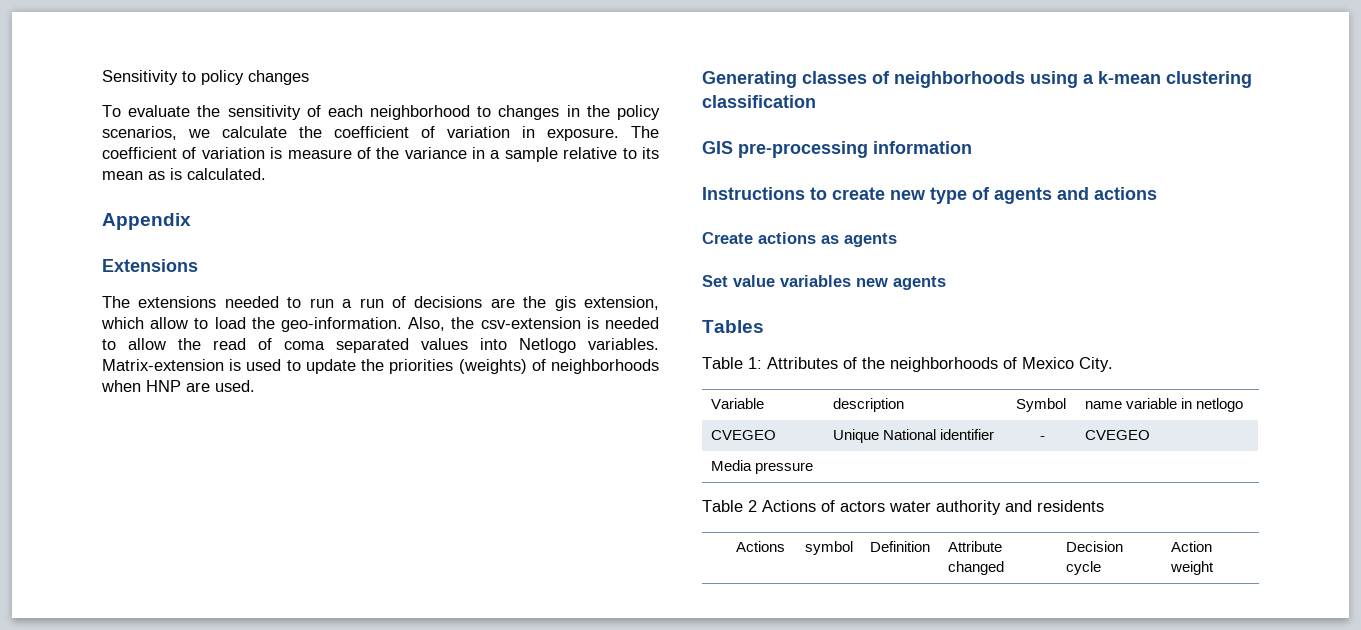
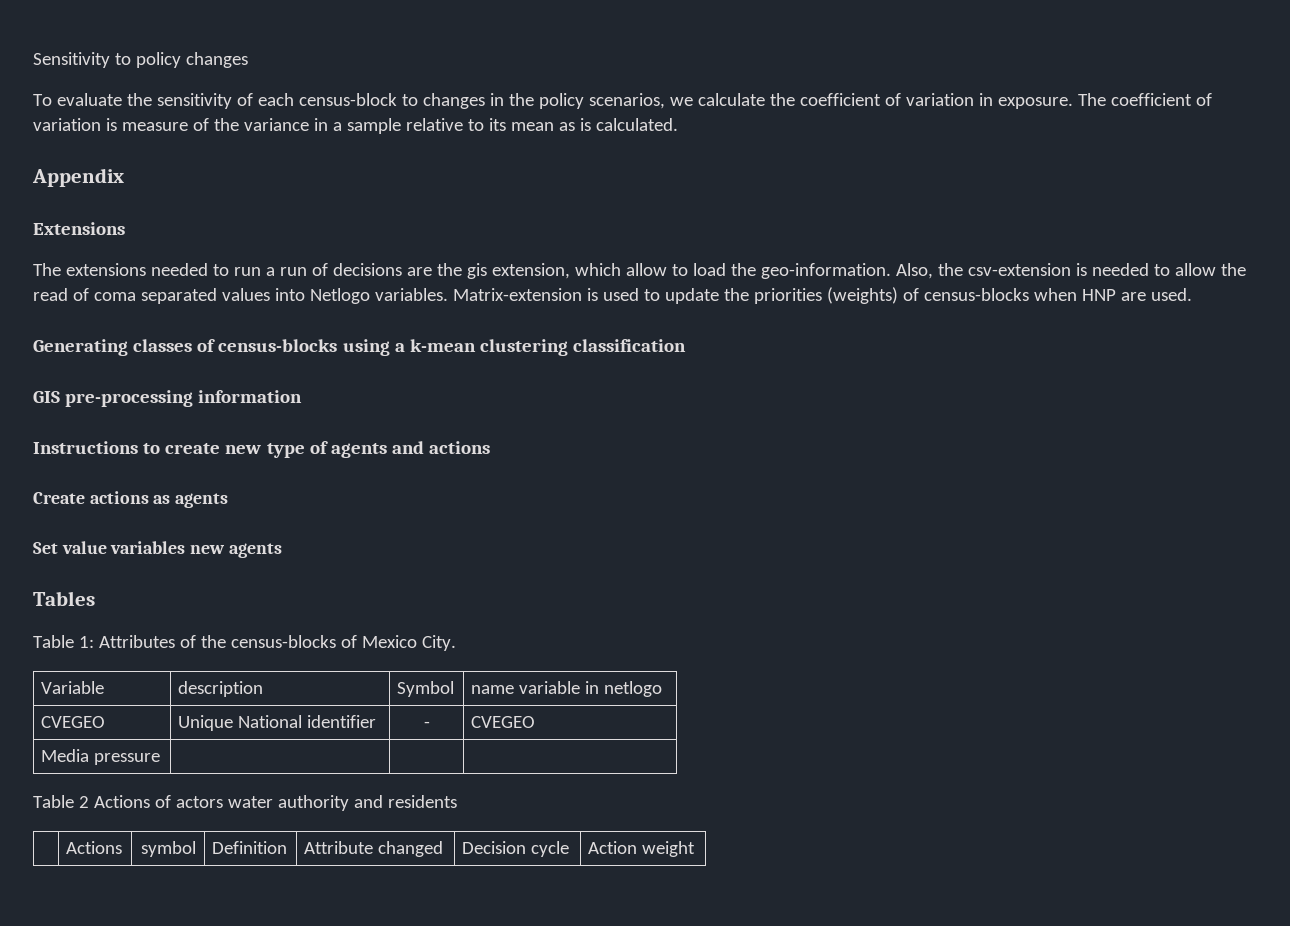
[370,105,471,120] neighborhood -> [298,93,397,106] census-block
[551,359,659,374] neighborhoods -> [923,288,1029,301] census-blocks
[894,71,1025,88] neighborhoods -> [218,339,338,352] census-blocks
[890,357,998,372] neighborhoods -> [230,635,336,648] census-blocks

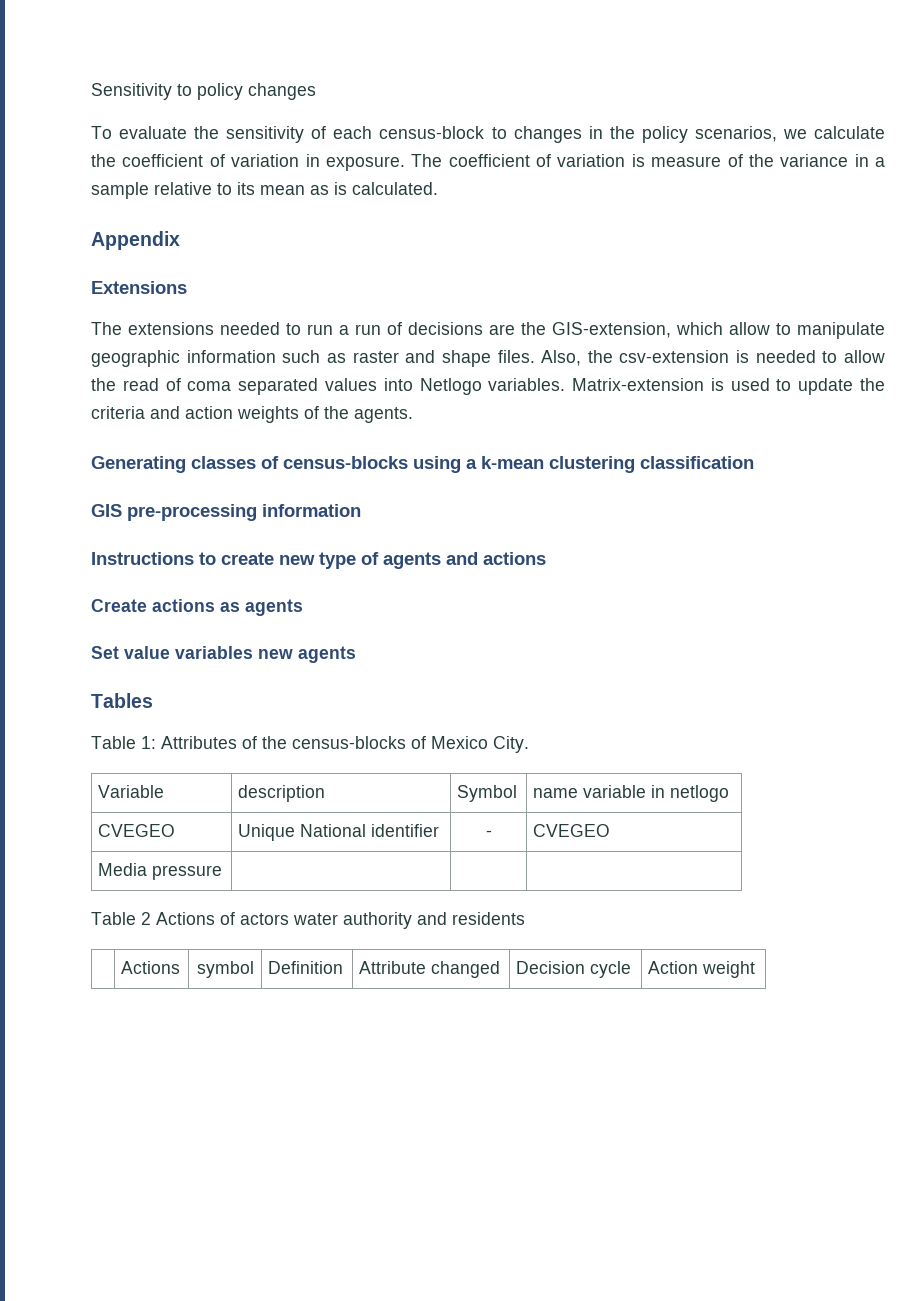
[466,263,570,279] gis extension, -> [552,322,671,338] GIS-extension,
[692,263,891,279] load the geo-information. -> [797,322,885,339] [91,350,535,367] manipulate geographic information such as raster and shape files.
[753,287,1192,304] priorities (weights) of census-blocks when HNP are used. -> [91,406,413,423] criteria and action weights of the agents.

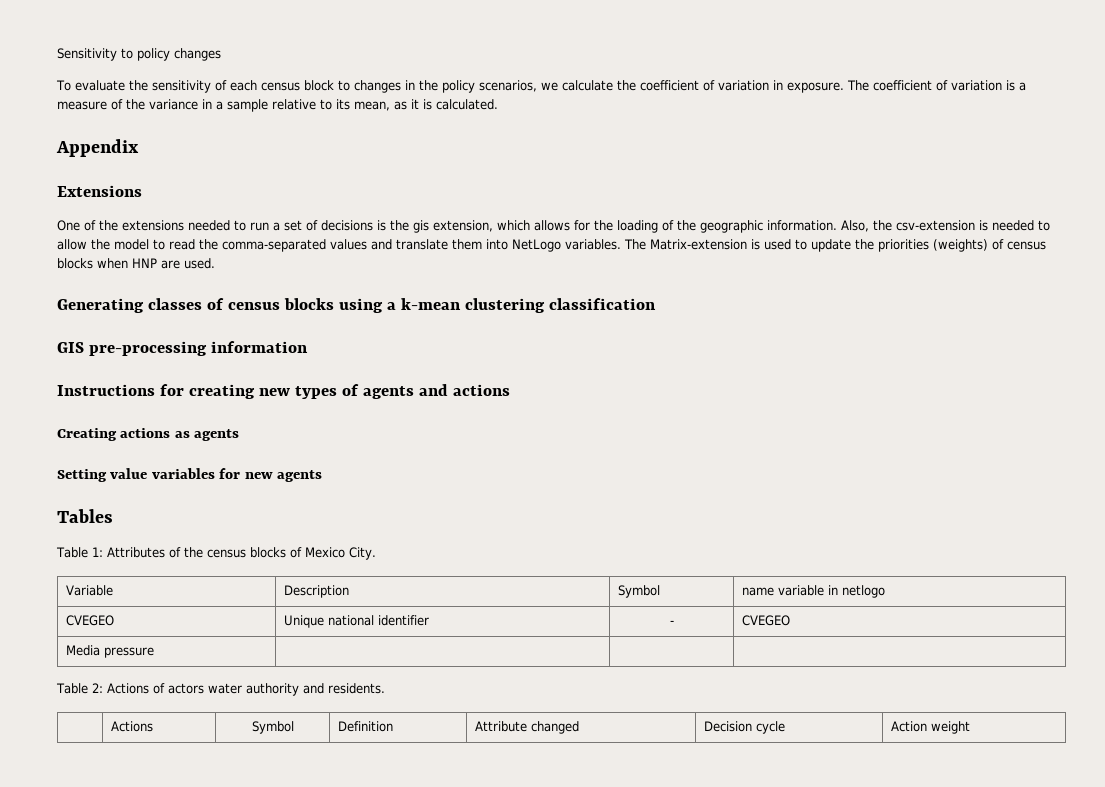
[379,126,485,139] census-block -> [260,80,334,91] census block
(645, 160) none -> [1018,82,1026,91] a
[260,185,329,195] mean as -> [354,99,419,111] mean, as it
[91,322,122,335] The -> [57,220,118,231] One of the
[355,324,381,335] run -> [284,220,302,231] set
[489,322,885,339] [91,350,535,367] are the GIS-extension, which allow to manipulate geographic information such as raster and shape files. -> [377,220,837,233] is the gis extension, which allows for the loading of the geographic information.
[122,378,566,395] read of coma separated values into Netlogo variables. -> [114,239,646,252] model to read the comma-separated values and translate them into NetLogo variables. The
[91,406,413,423] criteria and action weights of the agents. -> [878,239,1046,252] [57,258,215,269] priorities (weights) of census blocks when HNP are used.
[283,456,408,469] census-blocks -> [227,298,334,310] census blocks
[199,552,356,569] to create new type -> [159,384,337,399] for creating new types
[91,599,147,612] Create -> [57,428,117,441] Creating
[91,646,119,659] Set -> [57,469,107,482] Setting
(253, 652) none -> [219,468,241,479] for
[292,736,406,749] census-blocks -> [206,547,286,558] census blocks
[238,785,326,802] description -> [284,585,350,598] Description
[300,824,367,837] National -> [328,615,375,626] national
[141,912,151,925] 2 -> [91,683,103,693] 2:
[452,912,525,925] residents -> [327,683,385,694] residents.
[196,961,254,978] symbol -> [251,721,294,734] Symbol

